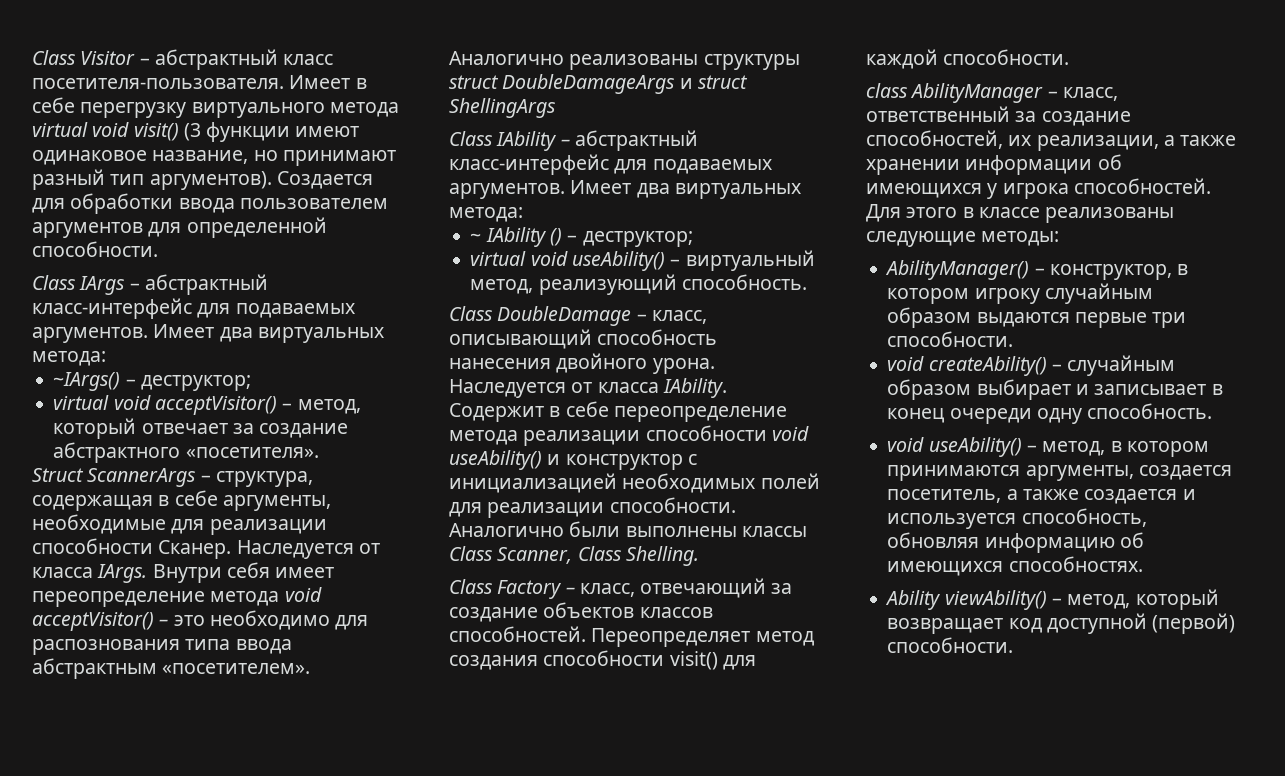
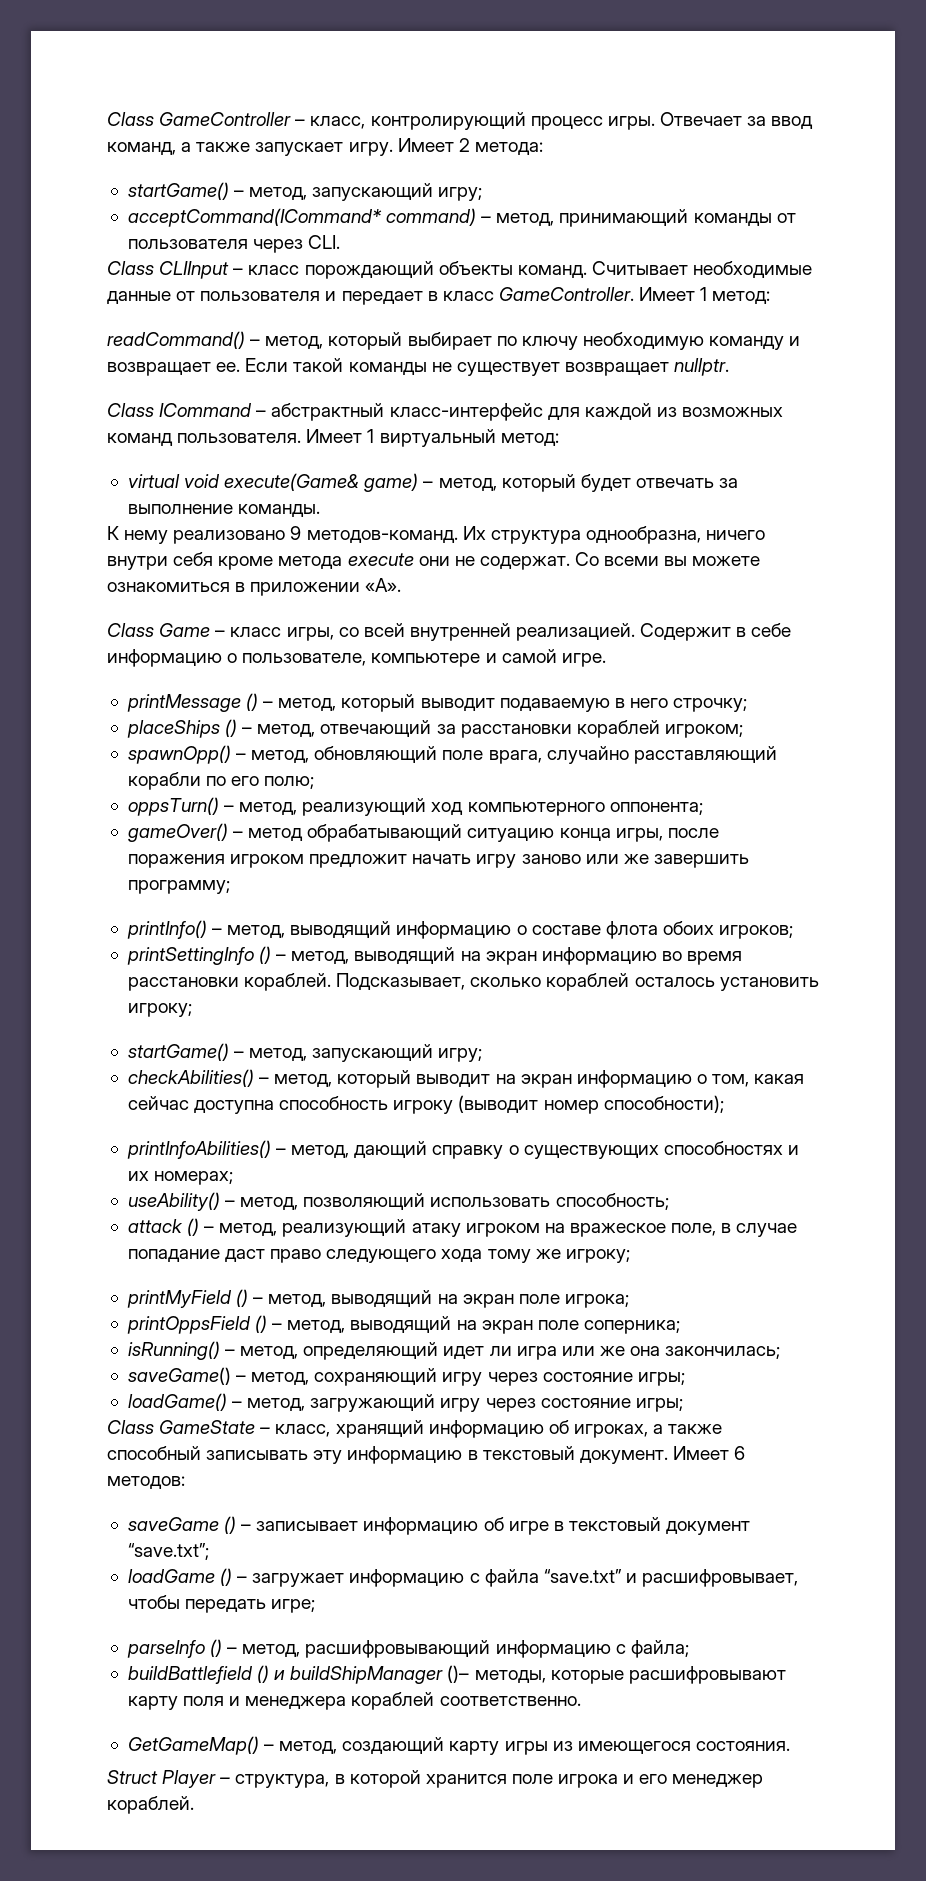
[32,49,334,70] [32,75,367,89] [32,97,399,118] [32,122,360,142] [32,150,396,166] [32,169,373,190] [32,193,388,214] [32,217,327,238] [32,241,158,257] [32,274,268,295] [32,298,355,319] [32,324,384,343] [32,351,106,366] [53,372,251,391] [53,395,361,415] [53,418,349,439] [53,442,319,463] [32,468,313,487] [32,490,331,511] [32,514,327,535] [32,538,380,559] [32,562,335,583] [32,587,322,607] [32,610,369,631] [32,639,292,655] [32,658,311,679] [449,51,800,70] [449,74,748,94] [449,98,556,118] [449,130,698,151] [449,154,772,175] [449,180,801,199] [449,207,523,222] [470,227,693,247] [470,250,815,271] [470,274,807,295] [449,306,707,326] [449,329,718,349] [449,353,715,374] [449,378,727,398] [449,401,787,422] [449,425,809,446] [449,450,697,470] [449,473,820,493] [449,497,736,518] [449,521,807,537] [449,546,699,566] [449,578,793,599] [449,602,713,622] [449,626,814,647] [449,650,756,670] [866,49,1070,69] [866,83,1118,103] [866,106,1131,126] [866,130,1237,151] [866,154,1122,175] [866,178,1211,199] [866,204,1175,223] [866,231,1060,247] [885,260,1189,280] [887,283,1153,304] [887,307,1187,328] [887,331,1014,347] [887,355,1176,376] [887,379,1223,400] [887,403,1213,424] [887,437,1209,457] [887,465,1232,481] [887,489,1196,504] [887,508,1147,529] [887,532,1144,553] [887,556,1143,576] [885,589,1219,610] [887,613,1236,634] [887,637,1014,653] Class Visitor – абстрактный класс посетителя-пользователя. Имеет в себе перегрузку виртуального метода virtual void visit() (3 функции имеют одинаковое название, но принимают разный тип аргументов). Создается для обработки ввода пользователем аргументов для определенной способности. // Class IArgs – абстрактный класс-интерфейс для подаваемых аргументов. Имеет два виртуальных метода: // ~IArgs() – деструктор; // virtual void acceptVisitor() – метод, который отвечает за создание абстрактного «посетителя». // Struct ScannerArgs – структура, содержащая в себе аргументы, необходимые для реализации способности Сканер. Наследуется от класса IArgs. Внутри себя имеет переопределение метода void acceptVisitor() – это необходимо для распознования типа ввода абстрактным «посетителем». Аналогично реализованы структуры struct DoubleDamageArgs и struct ShellingArgs // Class IAbility – абстрактный класс-интерфейс для подаваемых аргументов. Имеет два виртуальных метода: // ~ IAbility () – деструктор; // virtual void useAbility() – виртуальный метод, реализующий способность. // Class DoubleDamage – класс, описывающий способность нанесения двойного урона. Наследуется от класса IAbility. Содержит в себе переопределение метода реализации способности void useAbility() и конструктор с инициализацией необходимых полей для реализации способности. Аналогично были выполнены классы Class Scanner, Class Shelling. // Class Factory – класс, отвечающий за создание объектов классов способностей. Переопределяет метод создания способности visit() для каждой способности. // class AbilityManager – класс, ответственный за создание способностей, их реализации, а также хранении информации об имеющихся у игрока способностей. Для этого в классе реализованы следующие методы: // AbilityManager() – конструктор, в котором игроку случайным образом выдаются первые три способности. // void createAbility() – случайным образом выбирает и записывает в конец очереди одну способность. // void useAbility() – метод, в котором принимаются аргументы, создается посетитель, а также создается и используется способность, обновляя информацию об имеющихся способностях. // Ability viewAbility() – метод, который возвращает код доступной (первой) способности. -> [107,112,814,130] [107,138,543,156] [127,182,483,201] [127,208,796,227] [127,235,341,253] [107,261,813,279] [107,287,771,305] [107,331,801,350] [107,358,730,376] [107,403,784,421] [107,429,559,447] [127,473,739,492] [127,504,321,517] [107,526,766,544] [107,552,761,570] [107,578,402,596] [107,623,792,641] [107,649,606,667] [126,693,748,712] [126,719,743,738] [127,745,777,764] [127,772,315,790] [127,797,703,816] [127,823,719,842] [127,854,749,868] [127,880,230,894] [126,920,794,939] [126,946,743,965] [127,973,819,991] [127,1003,192,1017] [127,1043,483,1062] [127,1069,805,1088] [127,1095,724,1114] [126,1140,799,1159] [127,1171,234,1185] [127,1192,669,1211] [127,1218,798,1237] [127,1249,630,1263] [126,1289,629,1308] [126,1315,680,1334] [127,1341,781,1360] [127,1367,685,1386] [127,1393,683,1412] [107,1420,723,1438] [107,1446,746,1464] [107,1476,185,1489] [127,1516,751,1535] [127,1543,209,1560] [127,1568,799,1587] [127,1595,316,1613] [126,1639,689,1658] [127,1665,786,1684] [127,1692,581,1710] [127,1736,790,1755] [107,1770,764,1788] [107,1796,194,1814] Class GameController – класс, контролирующий процесс игры. Отвечает за ввод команд, а также запускает игру. Имеет 2 метода: // startGame() – метод, запускающий игру; // acceptCommand(ICommand* command) – метод, принимающий команды от пользователя через CLI. // Class CLIInput – класс порождающий объекты команд. Считывает необходимые данные от пользователя и передает в класс GameController. Имеет 1 метод: // readCommand() – метод, который выбирает по ключу необходимую команду и возвращает ее. Если такой команды не существует возвращает nullptr. // Class ICommand – абстрактный класс-интерфейс для каждой из возможных команд пользователя. Имеет 1 виртуальный метод: // virtual void execute(Game& game) – метод, который будет отвечать за выполнение команды. // К нему реализовано 9 методов-команд. Их структура однообразна, ничего внутри себя кроме метода execute они не содержат. Со всеми вы можете ознакомиться в приложении «А». // Сlass Game – класс игры, со всей внутренней реализацией. Содержит в себе информацию о пользователе, компьютере и самой игре. // printMessage () – метод, который выводит подаваемую в него строчку; // placeShips () – метод, отвечающий за расстановки кораблей игроком; // spawnOpp() – метод, обновляющий поле врага, случайно расставляющий корабли по его полю; // oppsTurn() – метод, реализующий ход компьютерного оппонента; // gameOver() – метод обрабатывающий ситуацию конца игры, после поражения игроком предложит начать игру заново или же завершить программу; // printInfo() – метод, выводящий информацию о составе флота обоих игроков; // printSettingInfo () – метод, выводящий на экран информацию во время расстановки кораблей. Подсказывает, сколько кораблей осталось установить игроку; // startGame() – метод, запускающий игру; // checkAbilities() – метод, который выводит на экран информацию о том, какая сейчас доступна способность игроку (выводит номер способности); // printInfoAbilities() – метод, дающий справку о существующих способностях и их номерах; // useAbility() – метод, позволяющий использовать способность; // attack () – метод, реализующий атаку игроком на вражеское поле, в случае попадание даст право следующего хода тому же игроку; // printMyField () – метод, выводящий на экран поле игрока; // printOppsField () – метод, выводящий на экран поле соперника; // isRunning() – метод, определяющий идет ли игра или же она закончилась; // saveGame() – метод, сохраняющий игру через состояние игры; // loadGame() – метод, загружающий игру через состояние игры; // Class GameState – класс, хранящий информацию об игроках, а также способный записывать эту информацию в текстовый документ. Имеет 6 методов: // saveGame () – записывает информацию об игре в текстовый документ “save.txt”; // loadGame () – загружает информацию с файла “save.txt” и расшифровывает, чтобы передать игре; // parseInfo () – метод, расшифровывающий информацию с файла; // buildBattlefield () и buildShipManager ()– методы, которые расшифровывают карту поля и менеджера кораблей соответственно. // GetGameMap() – метод, создающий карту игры из имеющегося состояния. // Struct Player – структура, в которой хранится поле игрока и его менеджер кораблей.

